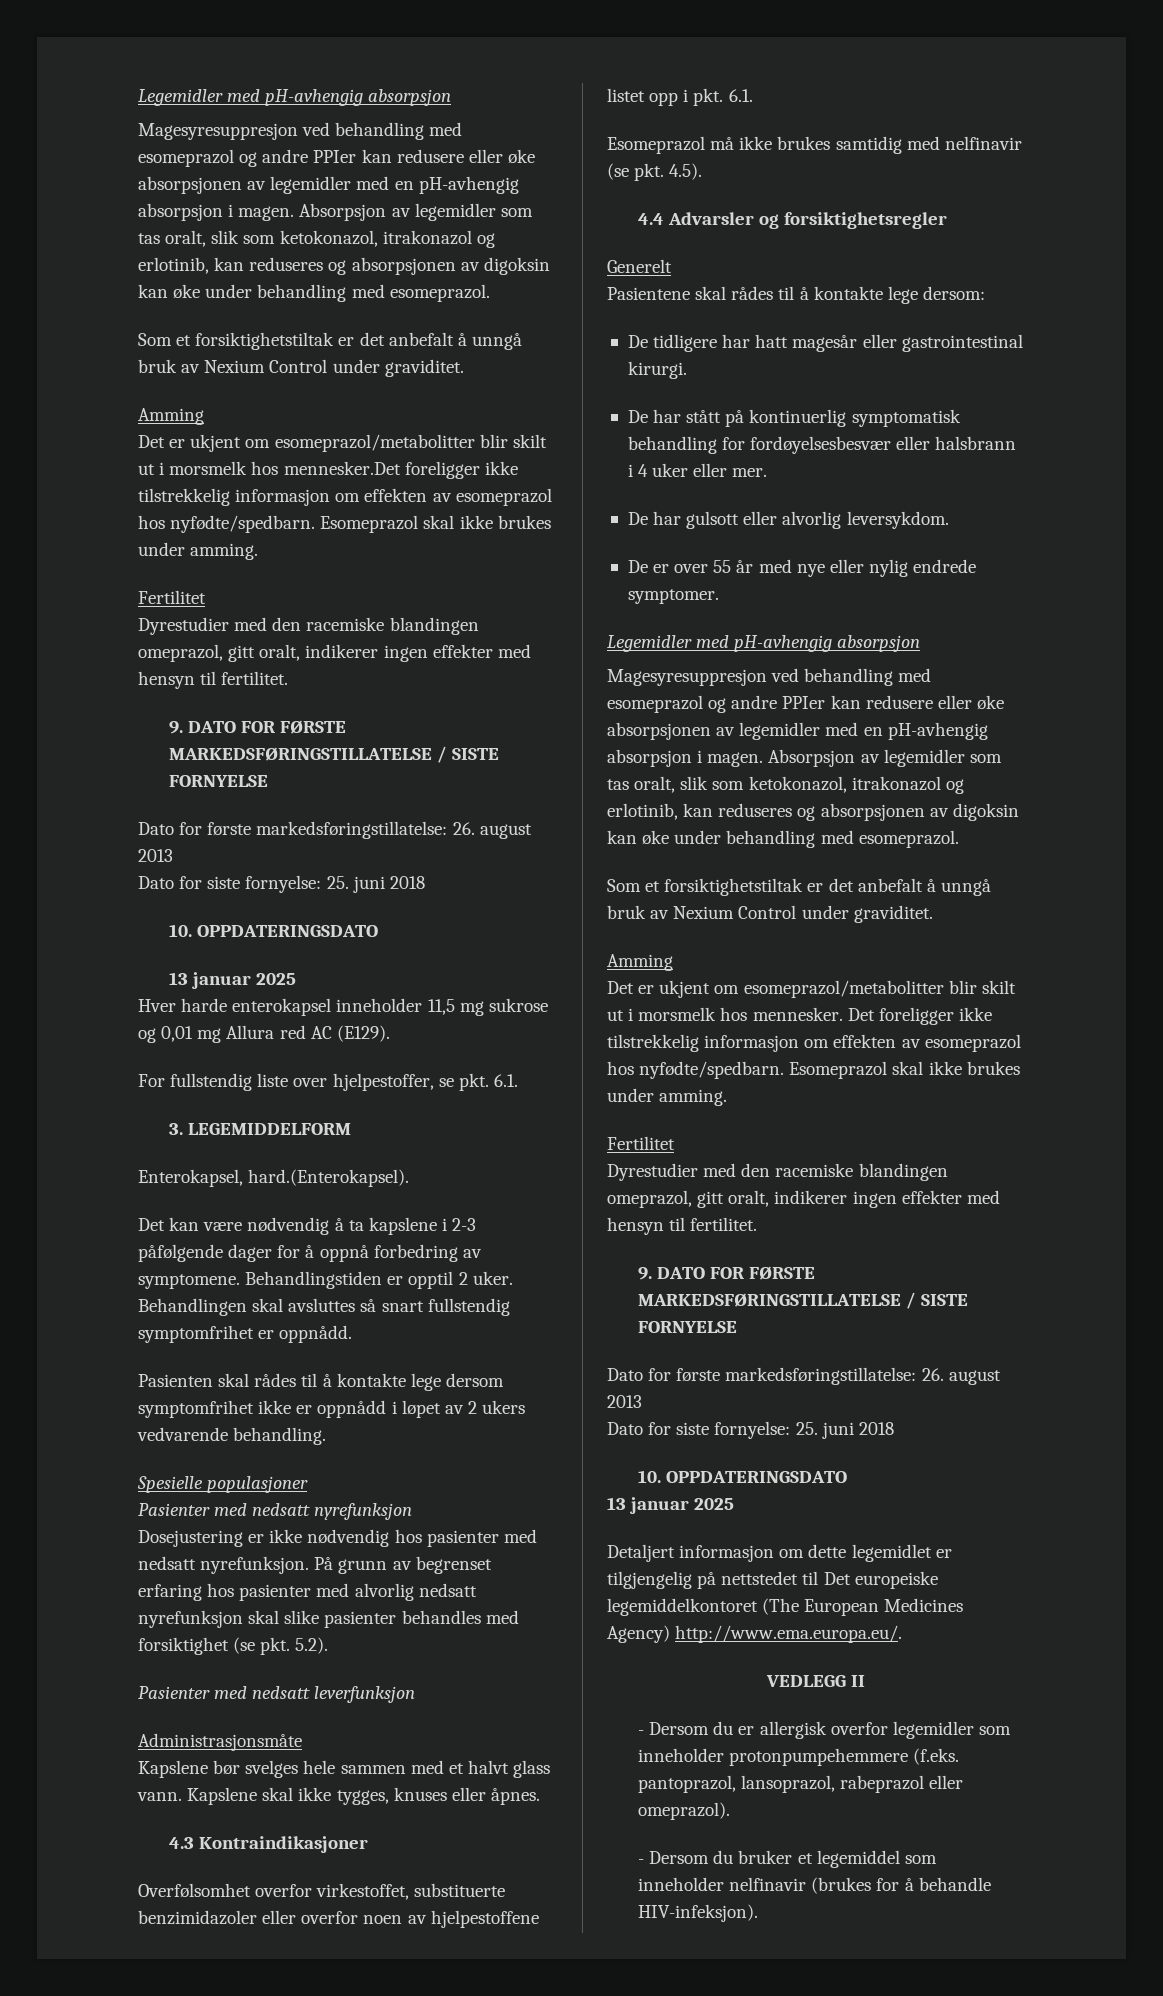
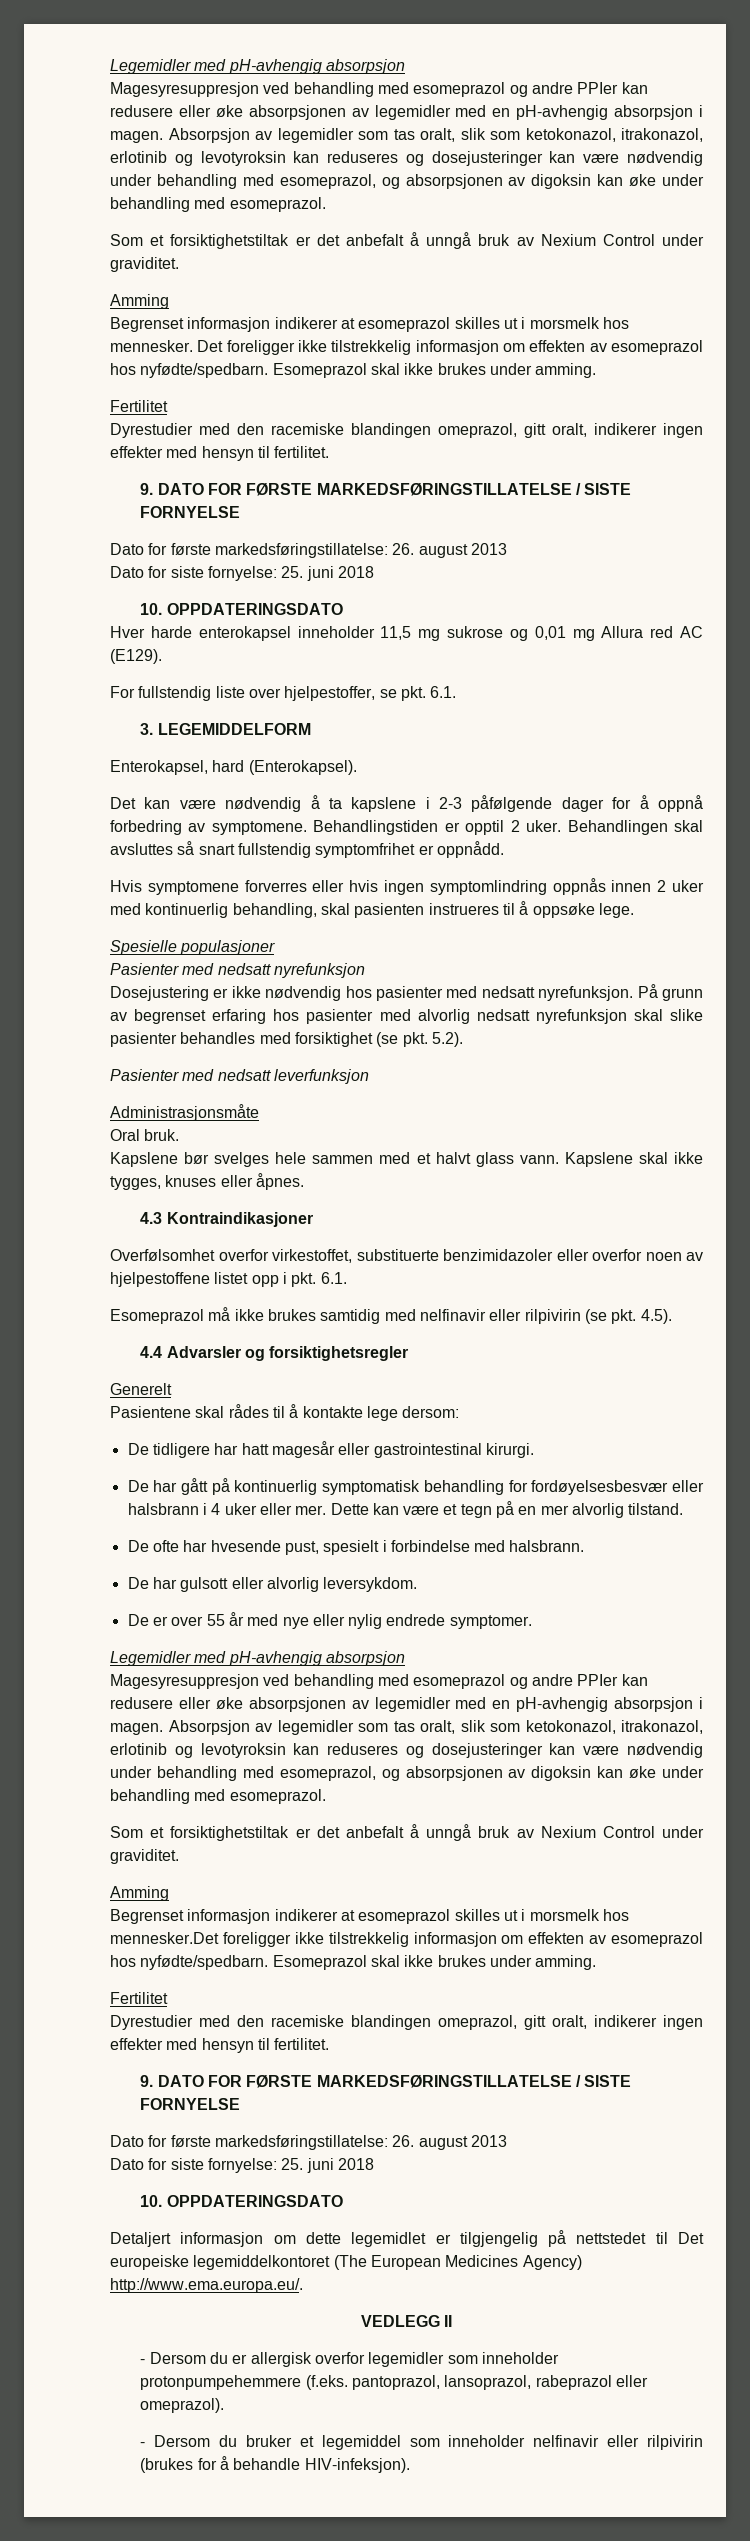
[382,230,495,248] [138,257,324,274] itrakonazol og erlotinib, kan reduseres -> [621,128,703,142] [110,151,703,166] [110,174,376,189] itrakonazol, erlotinib og levotyroksin kan reduseres og dosejusteringer kan være nødvendig under behandling med esomeprazol,
[138,434,547,452] [138,461,518,479] [138,488,552,506] [138,515,551,533] [138,542,259,560] [138,590,206,604] [138,617,479,635] [138,644,531,662] [138,671,289,689] [169,720,347,734] [169,746,500,763] [169,775,269,787] [138,821,532,839] [138,849,173,862] [138,875,425,893] [169,924,379,937] [169,972,297,989] [138,998,548,1016] [138,1025,390,1043] [138,1073,518,1091] [169,1123,352,1135] [138,1169,410,1187] [138,1217,477,1235] [138,1244,482,1262] [138,1271,513,1289] [138,1298,510,1316] [138,1325,353,1343] [138,1373,504,1391] [138,1400,526,1418] [137,1427,327,1445] [137,1476,309,1493] [138,1503,413,1520] [138,1529,537,1547] [138,1556,492,1574] [138,1583,477,1601] [138,1610,519,1628] [138,1637,329,1655] [138,1686,416,1703] [138,1733,302,1751] [138,1760,551,1778] [137,1787,540,1805] [169,1836,369,1853] [138,1883,506,1900] [138,1910,539,1928] [607,88,753,106] [607,136,1022,154] [607,163,703,181] [638,212,948,229] [607,259,672,273] [607,286,985,304] [627,334,1023,352] [627,361,687,379] [627,409,961,427] [627,436,1017,454] [627,463,768,477] [627,511,949,529] [627,559,977,577] [627,589,719,604] [607,635,921,652] [607,668,932,686] [607,695,1004,713] [607,722,988,740] [607,749,1002,767] [607,776,964,794] [607,803,1019,821] [607,830,959,848] [607,878,991,896] [607,905,933,923] [607,954,673,971] [607,980,1016,998] Det er ukjent om esomeprazol/metabolitter blir skilt ut i morsmelk hos mennesker.Det foreligger ikke tilstrekkelig informasjon om effekten av esomeprazol hos nyfødte/spedbarn. Esomeprazol skal ikke brukes under amming. // Fertilitet // Dyrestudier med den racemiske blandingen omeprazol, gitt oralt, indikerer ingen effekter med hensyn til fertilitet. // 9. DATO FOR FØRSTE MARKEDSFØRINGSTILLATELSE / SISTE FORNYELSE // Dato for første markedsføringstillatelse: 26. august 2013 // Dato for siste fornyelse: 25. juni 2018 // 10. OPPDATERINGSDATO // 13 januar 2025 // Hver harde enterokapsel inneholder 11,5 mg sukrose og 0,01 mg Allura red AC (E129). // For fullstendig liste over hjelpestoffer, se pkt. 6.1. // 3. LEGEMIDDELFORM // Enterokapsel, hard.(Enterokapsel). // Det kan være nødvendig å ta kapslene i 2-3 påfølgende dager for å oppnå forbedring av symptomene. Behandlingstiden er opptil 2 uker. Behandlingen skal avsluttes så snart fullstendig symptomfrihet er oppnådd. // Pasienten skal rådes til å kontakte lege dersom symptomfrihet ikke er oppnådd i løpet av 2 ukers vedvarende behandling. // Spesielle populasjoner // Pasienter med nedsatt nyrefunksjon // Dosejustering er ikke nødvendig hos pasienter med nedsatt nyrefunksjon. På grunn av begrenset erfaring hos pasienter med alvorlig nedsatt nyrefunksjon skal slike pasienter behandles med forsiktighet (se pkt. 5.2). // Pasienter med nedsatt leverfunksjon // Administrasjonsmåte // Kapslene bør svelges hele sammen med et halvt glass vann. Kapslene skal ikke tygges, knuses eller åpnes. // 4.3 Kontraindikasjoner // Overfølsomhet overfor virkestoffet, substituerte benzimidazoler eller overfor noen av hjelpestoffene listet opp i pkt. 6.1. // Esomeprazol må ikke brukes samtidig med nelfinavir (se pkt. 4.5). // 4.4 Advarsler og forsiktighetsregler // Generelt // Pasientene skal rådes til å kontakte lege dersom: // De tidligere har hatt magesår eller gastrointestinal kirurgi. // De har stått på kontinuerlig symptomatisk behandling for fordøyelsesbesvær eller halsbrann i 4 uker eller mer. // De har gulsott eller alvorlig leversykdom. // De er over 55 år med nye eller nylig endrede symptomer. // Legemidler med pH-avhengig absorpsjon // Magesyresuppresjon ved behandling med esomeprazol og andre PPIer kan redusere eller øke absorpsjonen av legemidler med en pH-avhengig absorpsjon i magen. Absorpsjon av legemidler som tas oralt, slik som ketokonazol, itrakonazol og erlotinib, kan reduseres og absorpsjonen av digoksin kan øke under behandling med esomeprazol. // Som et forsiktighetstiltak er det anbefalt å unngå bruk av Nexium Control under graviditet. // Amming // Det er ukjent om esomeprazol/metabolitter blir skilt -> [110,317,500,332] Begrenset informasjon indikerer at esomeprazol skilles
[607,1497,735,1514] 13 januar 2025 -> [110,626,703,641] [110,649,162,664] [110,686,457,701] [140,723,311,735] [110,760,357,775] [110,795,703,812] [110,820,704,835] [110,841,504,858] [110,878,704,895] [110,901,634,918] [110,940,276,955] [110,963,365,978] [110,984,704,1001] [110,1009,704,1024] [110,1032,463,1047] [110,1069,369,1084] [110,1104,259,1121] [110,1129,180,1141] [110,1152,703,1167] [110,1173,304,1190] [140,1212,313,1227] [110,1249,703,1263] [110,1272,347,1287] [110,1307,672,1324] [140,1346,409,1361] [110,1383,172,1395] [110,1404,460,1421] [127,1441,534,1458] [127,1478,704,1495] [127,1501,684,1518] [127,1540,585,1555] [127,1577,418,1592] [127,1612,532,1629] [110,1651,405,1666] [110,1674,648,1689] [110,1697,704,1712] [110,1720,703,1735] [110,1743,703,1758] [110,1766,705,1781] [110,1789,326,1804] [110,1824,704,1841] [110,1849,179,1864] [110,1886,169,1901] [110,1909,629,1924] [110,1932,703,1947] [110,1955,597,1970] [110,1992,168,2004] [110,2015,703,2030] [110,2038,330,2053] [140,2075,632,2088] [140,2098,241,2110] [110,2135,507,2150] [110,2158,374,2173] [140,2195,343,2207] Hver harde enterokapsel inneholder 11,5 mg sukrose og 0,01 mg Allura red AC (E129). // For fullstendig liste over hjelpestoffer, se pkt. 6.1. // 3. LEGEMIDDELFORM // Enterokapsel, hard (Enterokapsel). // Det kan være nødvendig å ta kapslene i 2-3 påfølgende dager for å oppnå forbedring av symptomene. Behandlingstiden er opptil 2 uker. Behandlingen skal avsluttes så snart fullstendig symptomfrihet er oppnådd. // Hvis symptomene forverres eller hvis ingen symptomlindring oppnås innen 2 uker med kontinuerlig behandling, skal pasienten instrueres til å oppsøke lege. // Spesielle populasjoner // Pasienter med nedsatt nyrefunksjon // Dosejustering er ikke nødvendig hos pasienter med nedsatt nyrefunksjon. På grunn av begrenset erfaring hos pasienter med alvorlig nedsatt nyrefunksjon skal slike pasienter behandles med forsiktighet (se pkt. 5.2). // Pasienter med nedsatt leverfunksjon // Administrasjonsmåte // Oral bruk. // Kapslene bør svelges hele sammen med et halvt glass vann. Kapslene skal ikke tygges, knuses eller åpnes. // 4.3 Kontraindikasjoner // Overfølsomhet overfor virkestoffet, substituerte benzimidazoler eller overfor noen av hjelpestoffene listet opp i pkt. 6.1. // Esomeprazol må ikke brukes samtidig med nelfinavir eller rilpivirin (se pkt. 4.5). // 4.4 Advarsler og forsiktighetsregler // Generelt // Pasientene skal rådes til å kontakte lege dersom: // De tidligere har hatt magesår eller gastrointestinal kirurgi. // De har gått på kontinuerlig symptomatisk behandling for fordøyelsesbesvær eller halsbrann i 4 uker eller mer. Dette kan være et tegn på en mer alvorlig tilstand. // De ofte har hvesende pust, spesielt i forbindelse med halsbrann. // De har gulsott eller alvorlig leversykdom. // De er over 55 år med nye eller nylig endrede symptomer. // Legemidler med pH-avhengig absorpsjon // Magesyresuppresjon ved behandling med esomeprazol og andre PPIer kan redusere eller øke absorpsjonen av legemidler med en pH-avhengig absorpsjon i magen. Absorpsjon av legemidler som tas oralt, slik som ketokonazol, itrakonazol, erlotinib og levotyroksin kan reduseres og dosejusteringer kan være nødvendig under behandling med esomeprazol, og absorpsjonen av digoksin kan øke under behandling med esomeprazol. // Som et forsiktighetstiltak er det anbefalt å unngå bruk av Nexium Control under graviditet. // Amming // Begrenset informasjon indikerer at esomeprazol skilles ut i morsmelk hos mennesker.Det foreligger ikke tilstrekkelig informasjon om effekten av esomeprazol hos nyfødte/spedbarn. Esomeprazol skal ikke brukes under amming. // Fertilitet // Dyrestudier med den racemiske blandingen omeprazol, gitt oralt, indikerer ingen effekter med hensyn til fertilitet. // 9. DATO FOR FØRSTE MARKEDSFØRINGSTILLATELSE / SISTE FORNYELSE // Dato for første markedsføringstillatelse: 26. august 2013 // Dato for siste fornyelse: 25. juni 2018 // 10. OPPDATERINGSDATO
(807, 1884) none -> [607,2435,704,2450] eller rilpivirin

